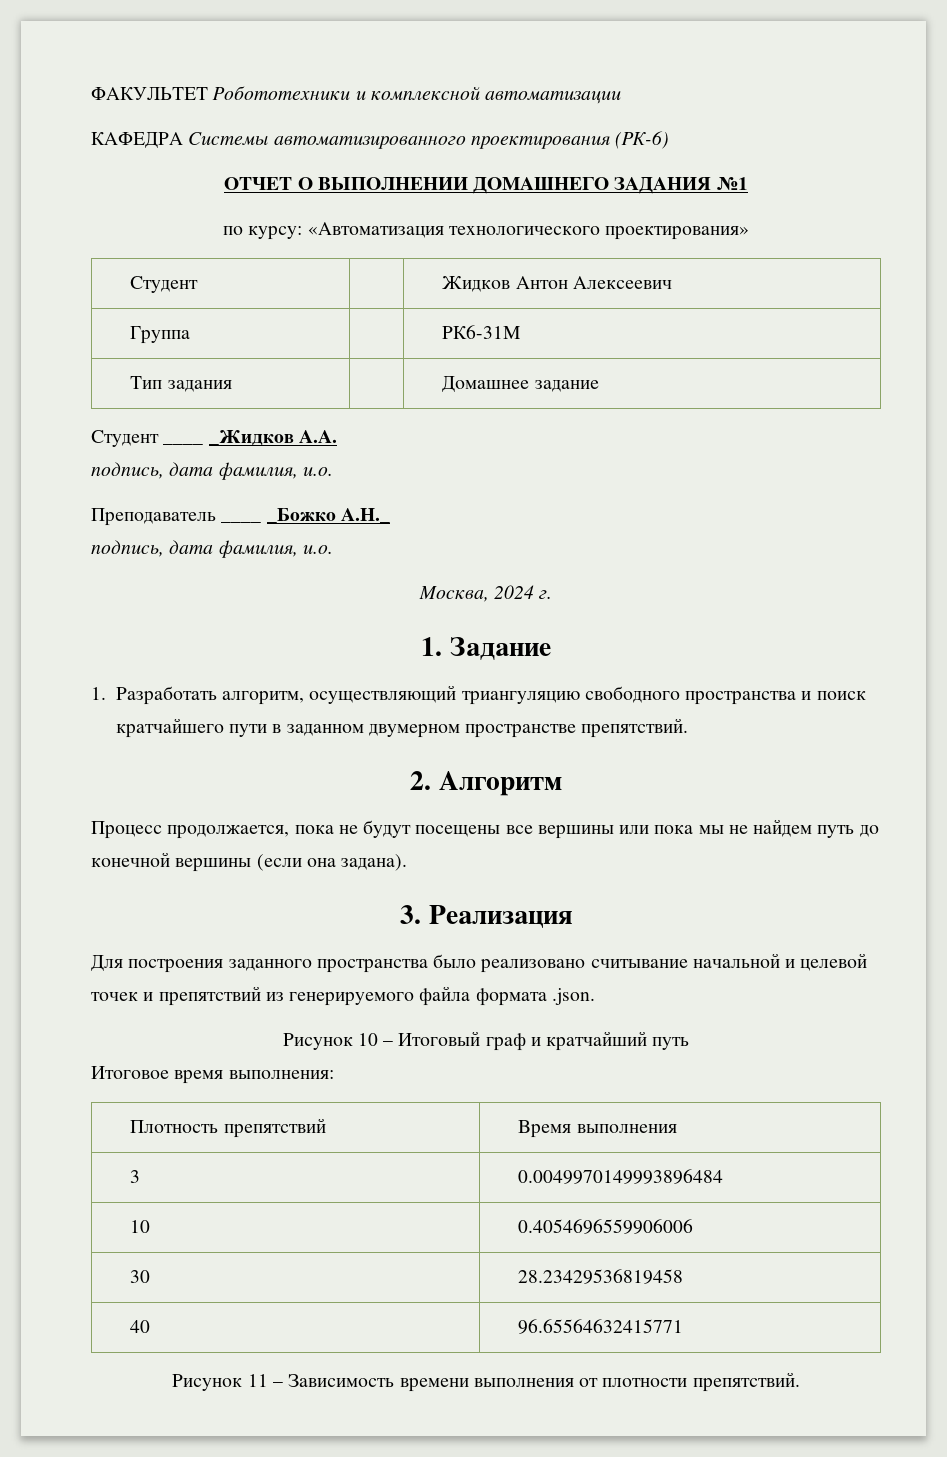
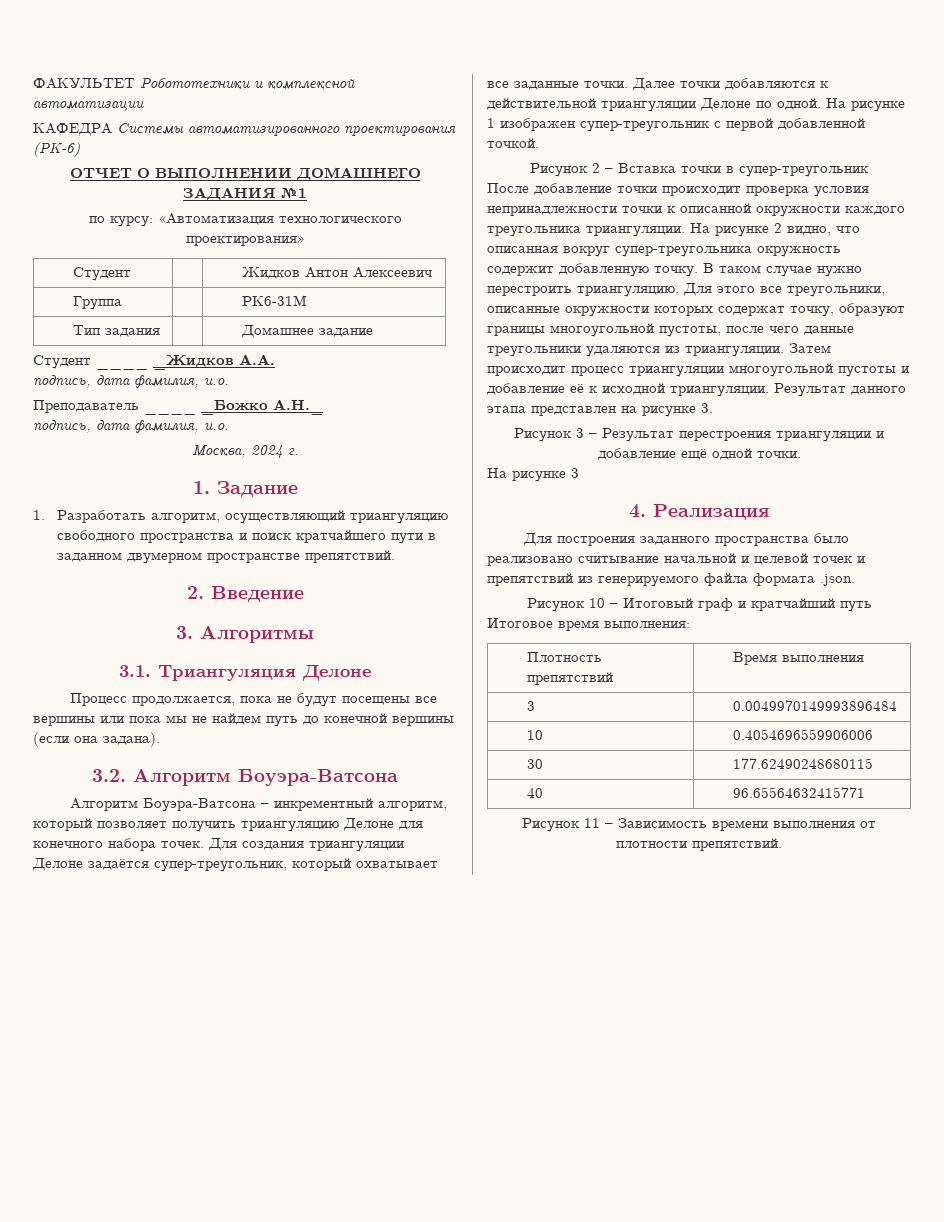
[438,771,562,796] Алгоритм -> [210,586,304,602] [176,626,314,643] [119,665,371,681] Введение // 3. Алгоритмы // 3.1. Триангуляция Делоне
[400,905,422,924] 3. -> [92,769,398,786] [69,798,447,812] [33,818,423,832] [33,838,404,852] [32,858,438,872] [487,78,829,91] [487,98,905,112] [487,118,865,132] [487,138,539,148] [530,163,869,177] [487,183,869,197] [487,203,905,217] [487,223,860,237] [487,246,841,257] [487,263,862,277] [487,283,885,297] [487,303,905,317] [487,323,854,337] [487,343,831,357] [487,363,909,377] [487,383,906,397] [487,403,713,417] [514,428,884,442] [597,448,801,460] [487,468,579,482] [628,504,646,518] 3.2. Алгоритм Боуэра-Ватсона // Алгоритм Боуэра-Ватсона – инкрементный алгоритм, который позволяет получить триангуляцию Делоне для конечного набора точек. Для создания триангуляции Делоне задаётся супер-треугольник, который охватывает все заданные точки. Далее точки добавляются к действительной триангуляции Делоне по одной. На рисунке 1 изображен супер-треугольник с первой добавленной точкой. // Рисунок 2 – Вставка точки в супер-треугольник // После добавление точки происходит проверка условия непринадлежности точки к описанной окружности каждого треугольника триангуляции. На рисунке 2 видно, что описанная вокруг супер-треугольника окружность содержит добавленную точку. В таком случае нужно перестроить триангуляцию. Для этого все треугольники, описанные окружности которых содержат точку, образуют границы многоугольной пустоты, после чего данные треугольники удаляются из триангуляции. Затем происходит процесс триангуляции многоугольной пустоты и добавление её к исходной триангуляции. Результат данного этапа представлен на рисунке 3. // Рисунок 3 – Результат перестроения триангуляции и добавление ещё одной точки. // На рисунке 3 // 4.
[518,1269,684,1284] 28.23429536819458 -> [732,758,873,769] 177.62490248680115

